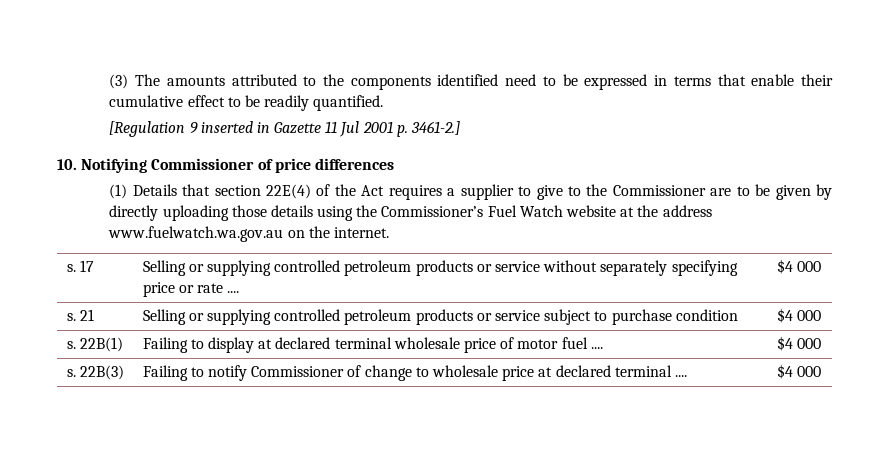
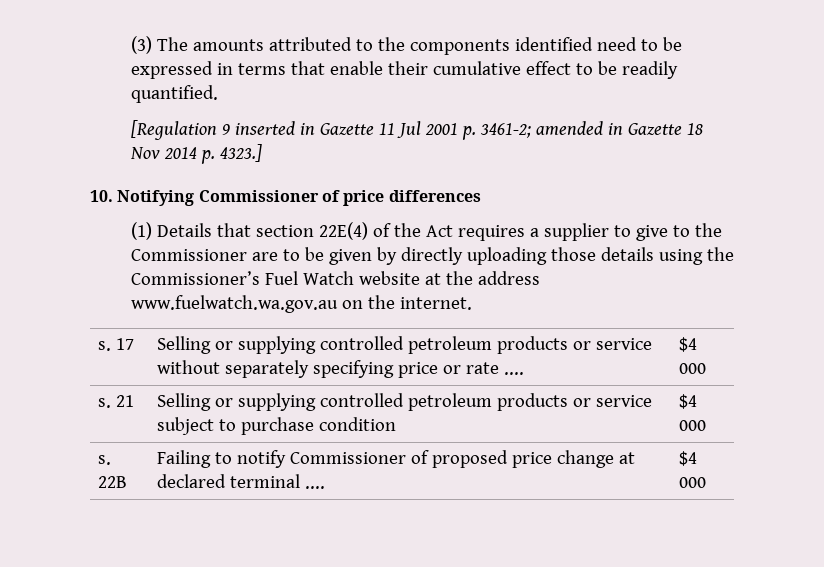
[410,121,460,135] 3461-2.] -> [479,121,703,138] [129,144,262,164] 3461-2; amended in Gazette 18 Nov 2014 p. 4323.]
[79,337,123,352] [142,337,603,353] [776,336,821,351] [66,365,124,380] 22B(1) | Failing to display at declared terminal wholesale price of motor fuel .... | $4 000 // s. 22B(3) -> [98,476,128,488] 22B
[364,365,535,381] change to wholesale price -> [432,450,615,468] proposed price change

